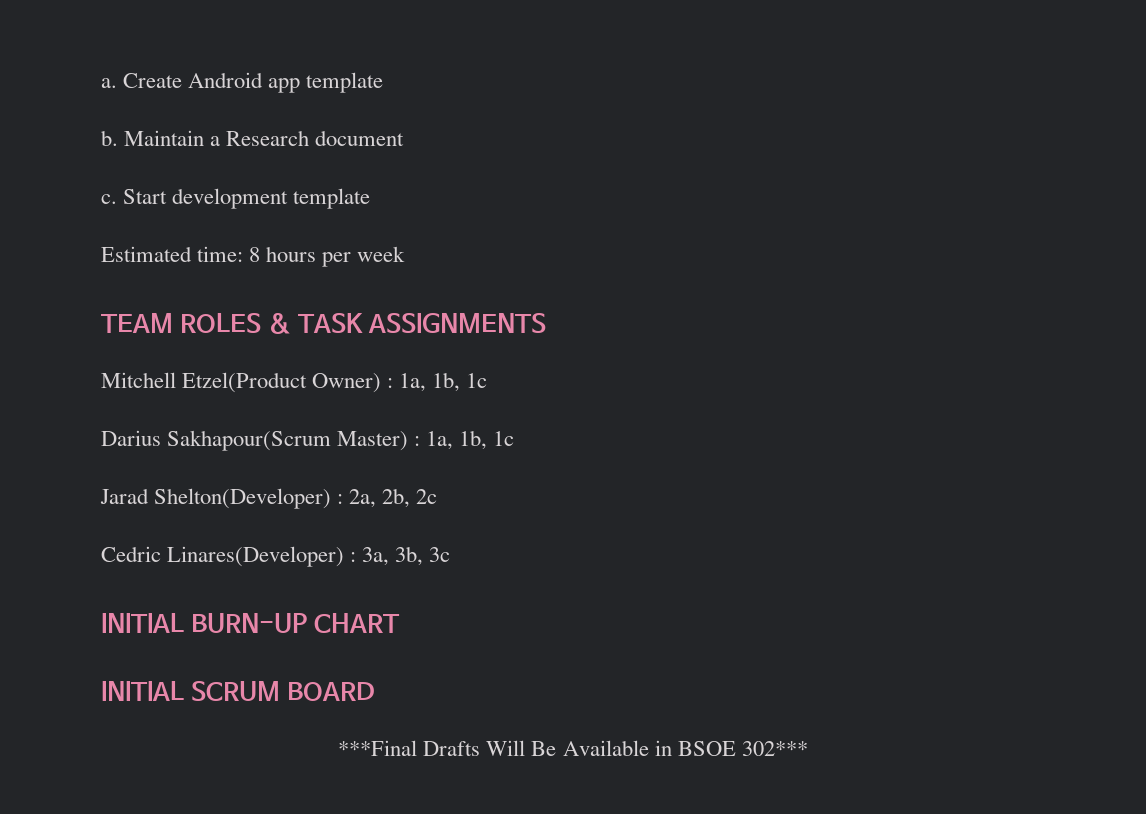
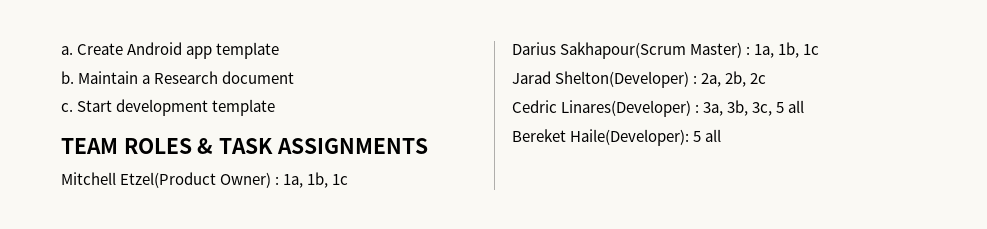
[101,246,406,267] // Estimated time: 8 hours per week -> (276, 107) none
[429,547,451,562] [101,613,401,633] [101,681,376,701] [338,740,808,756] 3c // INITIAL BURN-UP CHART // INITIAL SCRUM BOARD // ***Final Drafts Will Be Available in BSOE 302*** -> [752,100,805,116] [512,129,722,146] 3c, 5 all // Bereket Haile(Developer): 5 all

